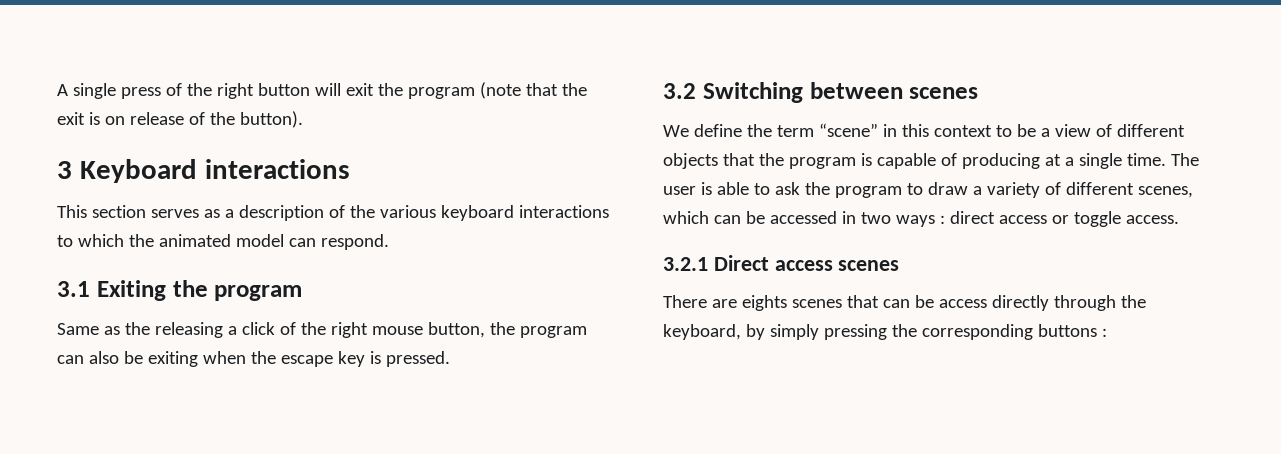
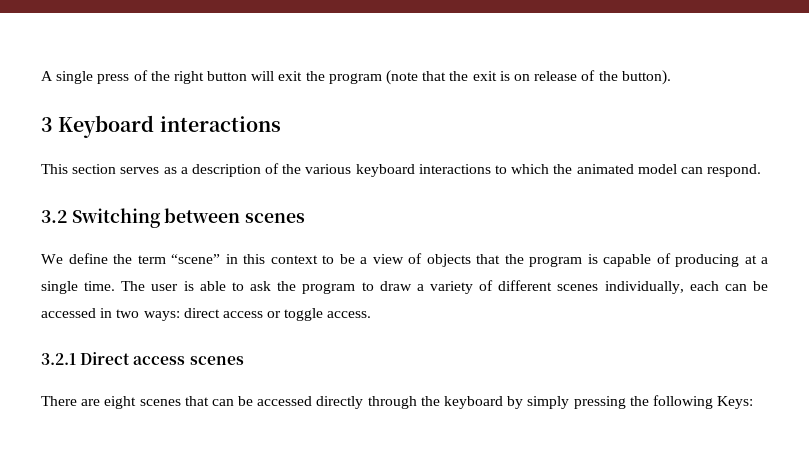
[57,280,303,301] [57,322,587,338] [57,351,450,367] // 3.1 Exiting the program // Same as the releasing a click of the right mouse button, the program can also be exiting when the escape key is pressed. -> (762, 170) none
[1116,124,1185,137] different -> (422, 258) none
[1137,186,1193,198] [663,211,709,224] scenes, which -> [557,281,719,294] scenes individually, each
[895,215,945,227] ways : -> [143,311,180,321] ways:
[741,295,787,311] eights -> [104,396,137,409] eight
[938,299,987,308] access -> [257,396,313,406] accessed
[663,324,741,340] keyboard, -> [444,396,504,409] keyboard
[921,324,1107,340] corresponding buttons : -> [652,395,754,409] following Keys:

